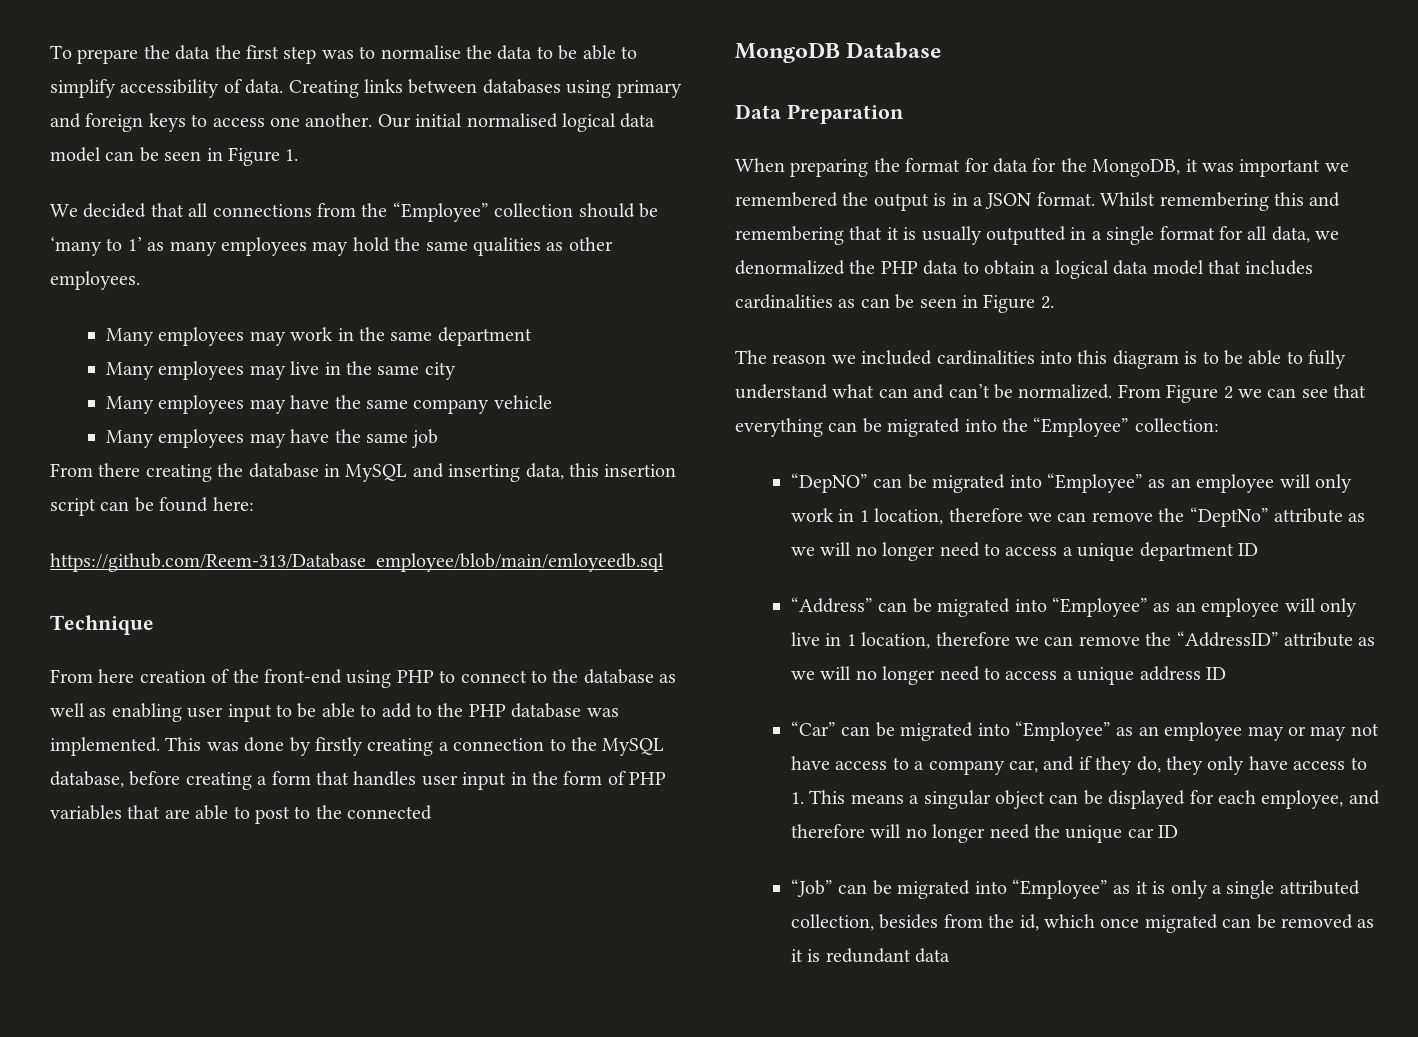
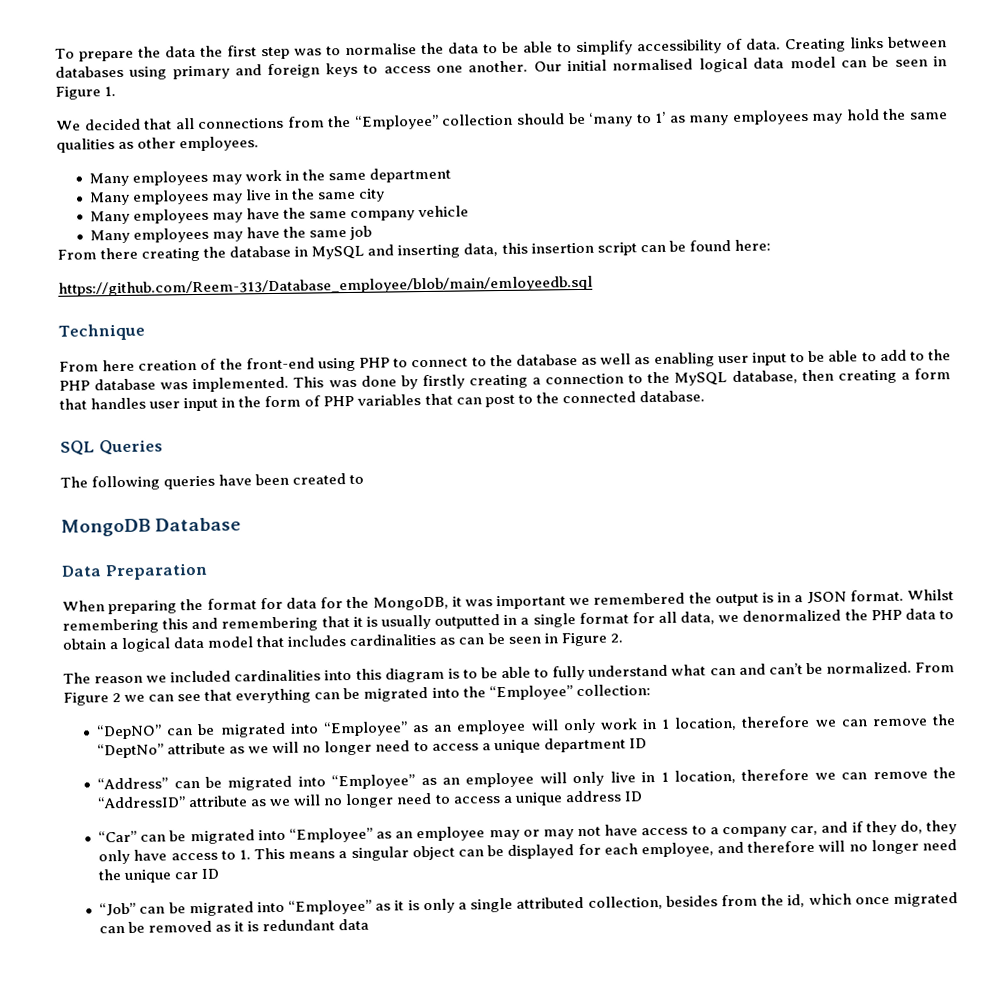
[129,771,181,786] before -> [801,369,834,382] then
[164,805,250,820] are able to -> [455,397,482,405] can
(433, 812) none -> [638,390,705,403] [60,439,163,456] [60,473,365,491] database. // SQL Queries // The following queries have been created to

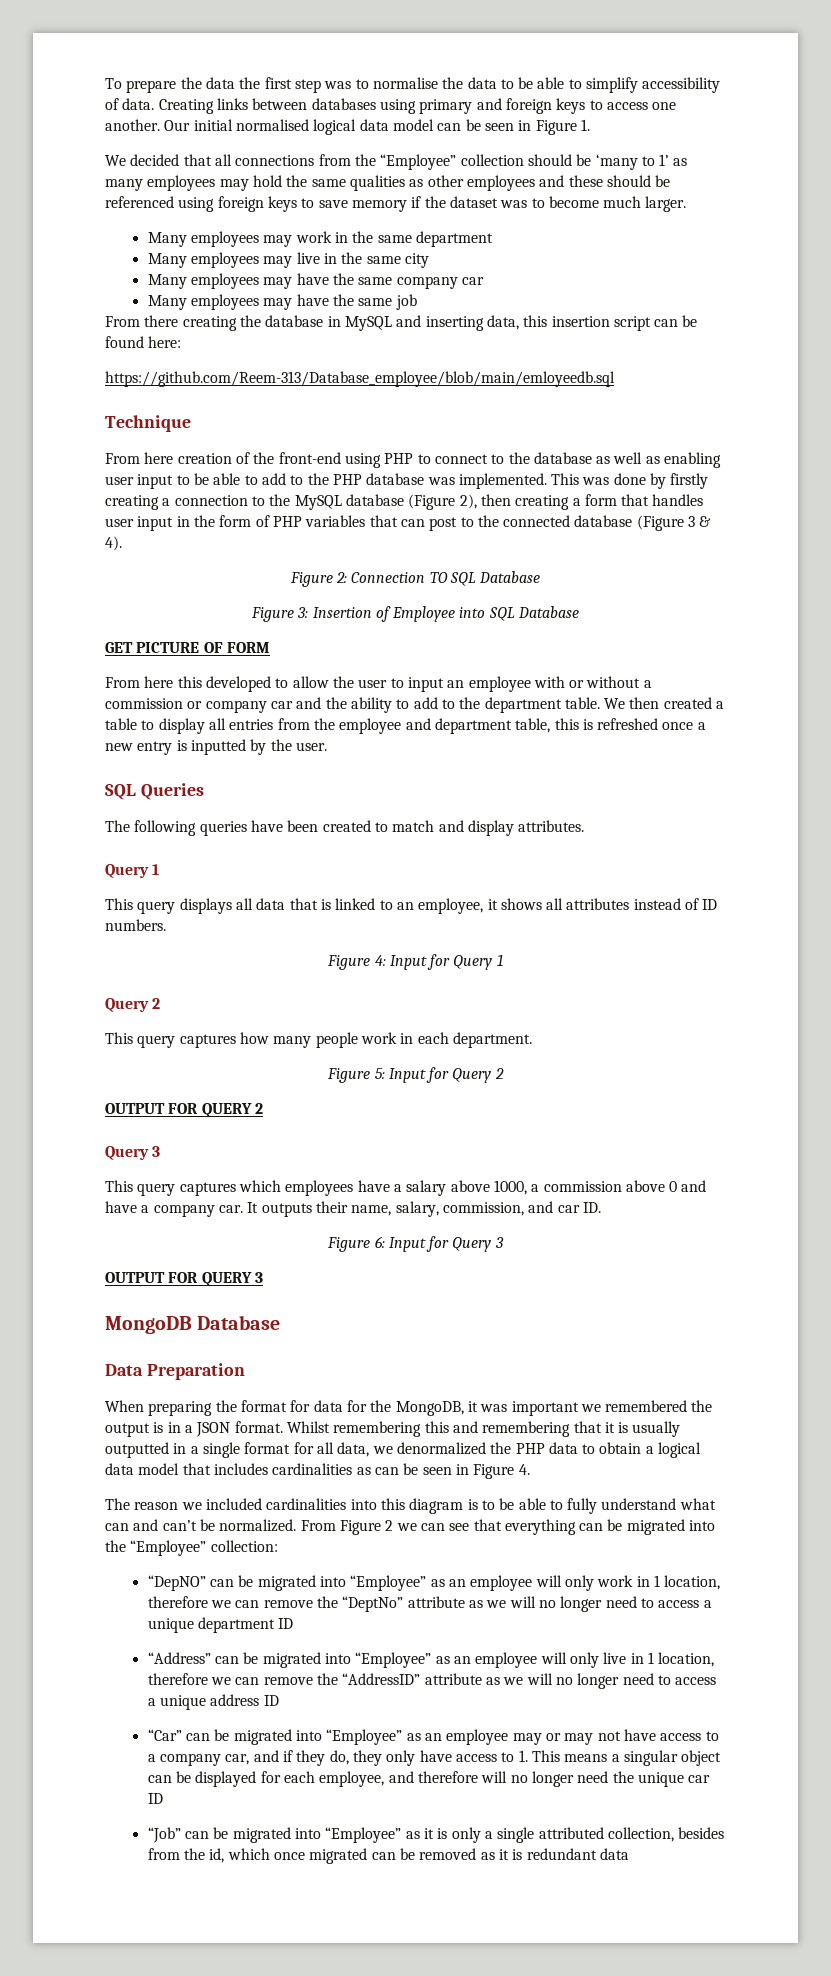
[179,136,260,152] employees. -> [466,175,671,191] [105,196,687,212] employees and these should be referenced using foreign keys to save memory if the dataset was to become much larger.
[418,205,470,218] vehicle -> [461,277,484,285] car
[731,370,798,384] database, -> [345,494,477,510] database (Figure 2),
[638,390,705,403] database. -> [574,515,712,531] [105,536,122,551] [289,571,541,587] [250,606,580,622] [105,642,270,653] [105,676,652,692] [105,697,725,713] [105,718,706,734] [105,739,327,755] database (Figure 3 & 4). // Figure 2: Connection TO SQL Database // Figure 3: Insertion of Employee into SQL Database // GET PICTURE OF FORM // From here this developed to allow the user to input an employee with or without a commission or company car and the ability to add to the department table. We then created a table to display all entries from the employee and department table, this is refreshed once a new entry is inputted by the user.
(365, 479) none -> [392,820,585,836] [105,864,160,878] [105,898,718,914] [105,919,166,931] [327,954,503,970] [105,998,161,1012] [105,1032,532,1048] [327,1067,504,1083] [105,1103,263,1117] [105,1146,161,1160] [105,1180,707,1196] [105,1201,601,1217] [327,1236,504,1252] [105,1272,263,1286] match and display attributes. // Query 1 // This query displays all data that is linked to an employee, it shows all attributes instead of ID numbers. // Figure 4: Input for Query 1 // Query 2 // This query captures how many people work in each department. // Figure 5: Input for Query 2 // OUTPUT FOR QUERY 2 // Query 3 // This query captures which employees have a salary above 1000, a commission above 0 and have a company car. It outputs their name, salary, commission, and car ID. // Figure 6: Input for Query 3 // OUTPUT FOR QUERY 3
[609,633,623,643] 2. -> [518,1464,530,1475] 4.

